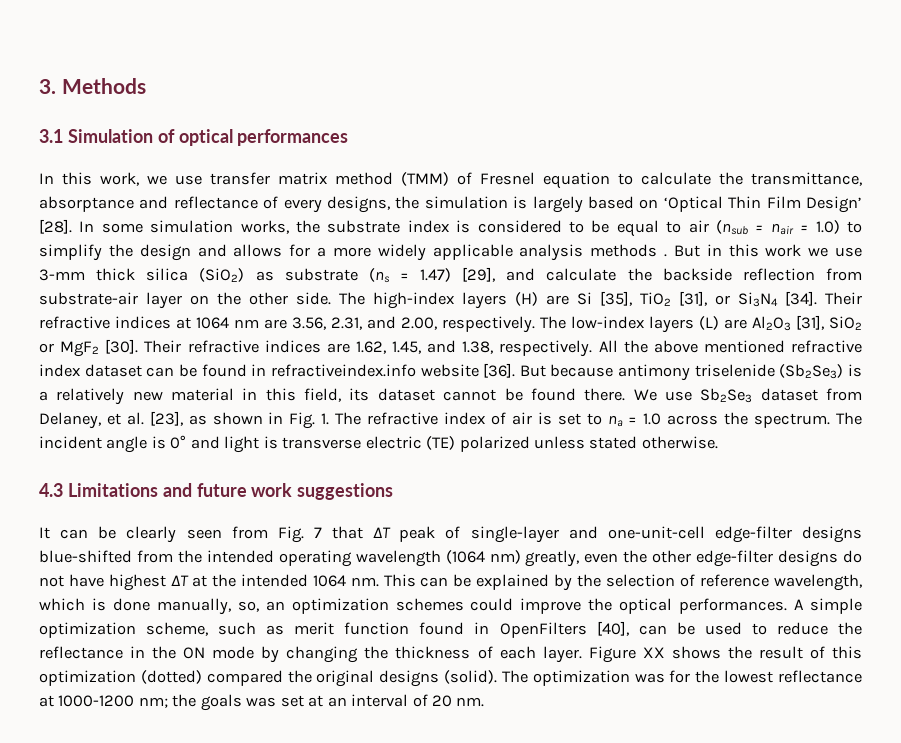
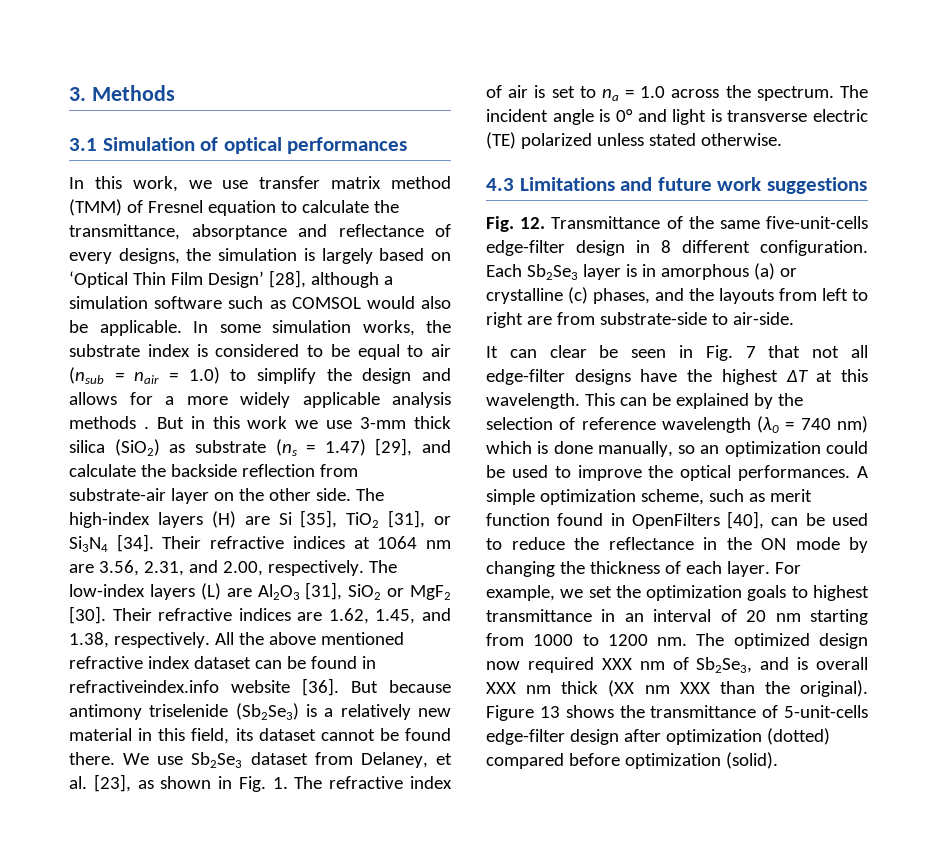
[39,219,72,234] [28]. -> [268,270,393,288] [69,296,451,309] [69,320,182,336] [28], although a simulation software such as COMSOL would also be applicable.
[39,526,862,543] [39,550,863,567] [39,574,379,591] It can be clearly seen from Fig. 7 that ΔT peak of single-layer and one-unit-cell edge-filter designs blue-shifted from the intended operating wavelength (1064 nm) greatly, even the other edge-filter designs do not have highest ΔT at the intended 1064 nm. -> [486,216,868,232] [486,240,868,256] [486,263,797,280] [486,287,868,304] [486,312,794,328] [486,345,868,361] [486,369,868,385] [486,393,580,409] Fig. 12. Transmittance of the same five-unit-cells edge-filter design in 8 different configuration. Each Sb2Se3 layer is in amorphous (a) or crystalline (c) phases, and the layouts from left to right are from substrate-side to air-side. // It can clear be seen in Fig. 7 that not all edge-filter designs have the highest ΔT at this wavelength.
[774,574,863,591] wavelength, -> [661,416,868,433] wavelength (λ0 = 740 nm)
[237,601,259,612] so, -> [678,445,696,454] so
[395,598,514,611] schemes could -> [826,441,868,454] [486,465,571,478] could be used to
[588,646,862,663] [39,670,862,687] [39,694,485,711] Figure XX shows the result of this optimization (dotted) compared the original designs (solid). The optimization was for the lowest reflectance at 1000-1200 nm; the goals was set at an interval of 20 nm. -> [774,562,801,574] [486,585,869,601] [486,609,869,625] [486,633,868,649] [486,657,868,673] [486,680,868,697] [486,705,868,721] [486,728,830,745] [486,752,778,769] For example, we set the optimization goals to highest transmittance in an interval of 20 nm starting from 1000 to 1200 nm. The optimized design now required XXX nm of Sb2Se3, and is overall XXX nm thick (XX nm XXX than the original). Figure 13 shows the transmittance of 5-unit-cells edge-filter design after optimization (dotted) compared before optimization (solid).

